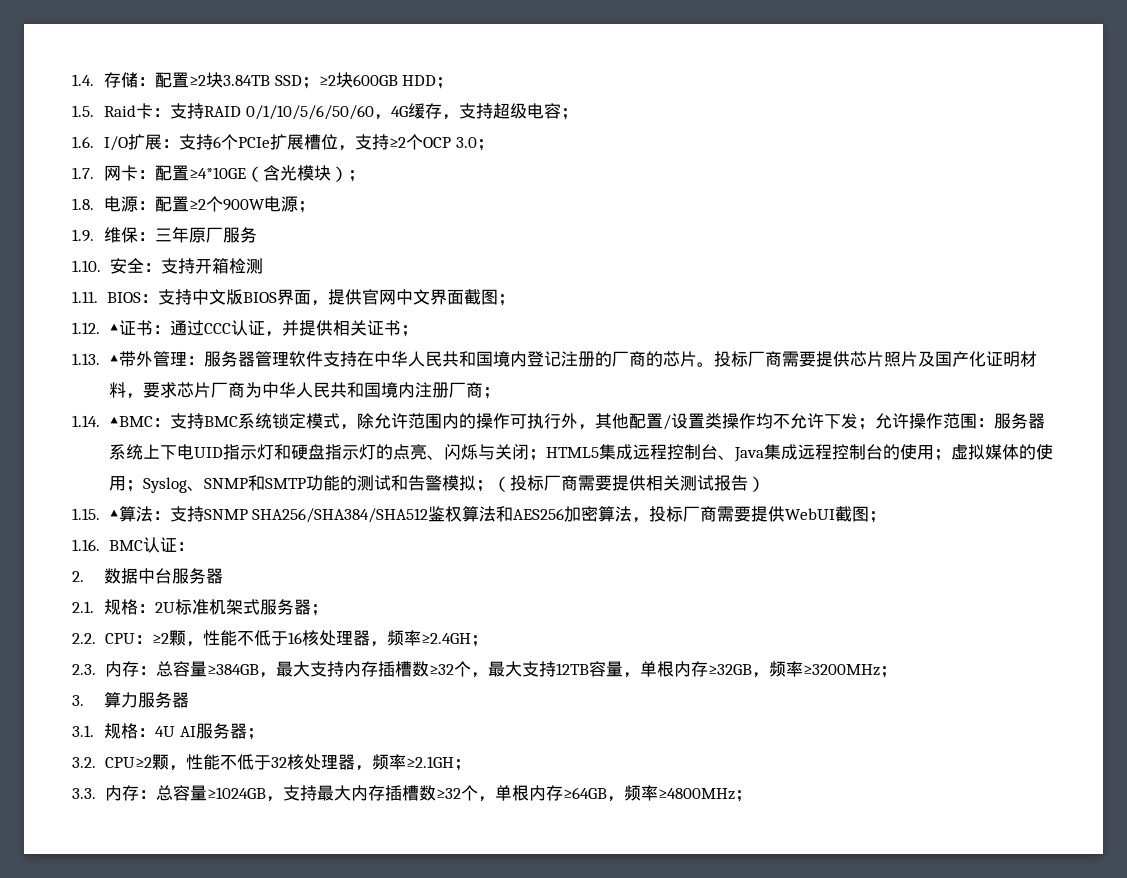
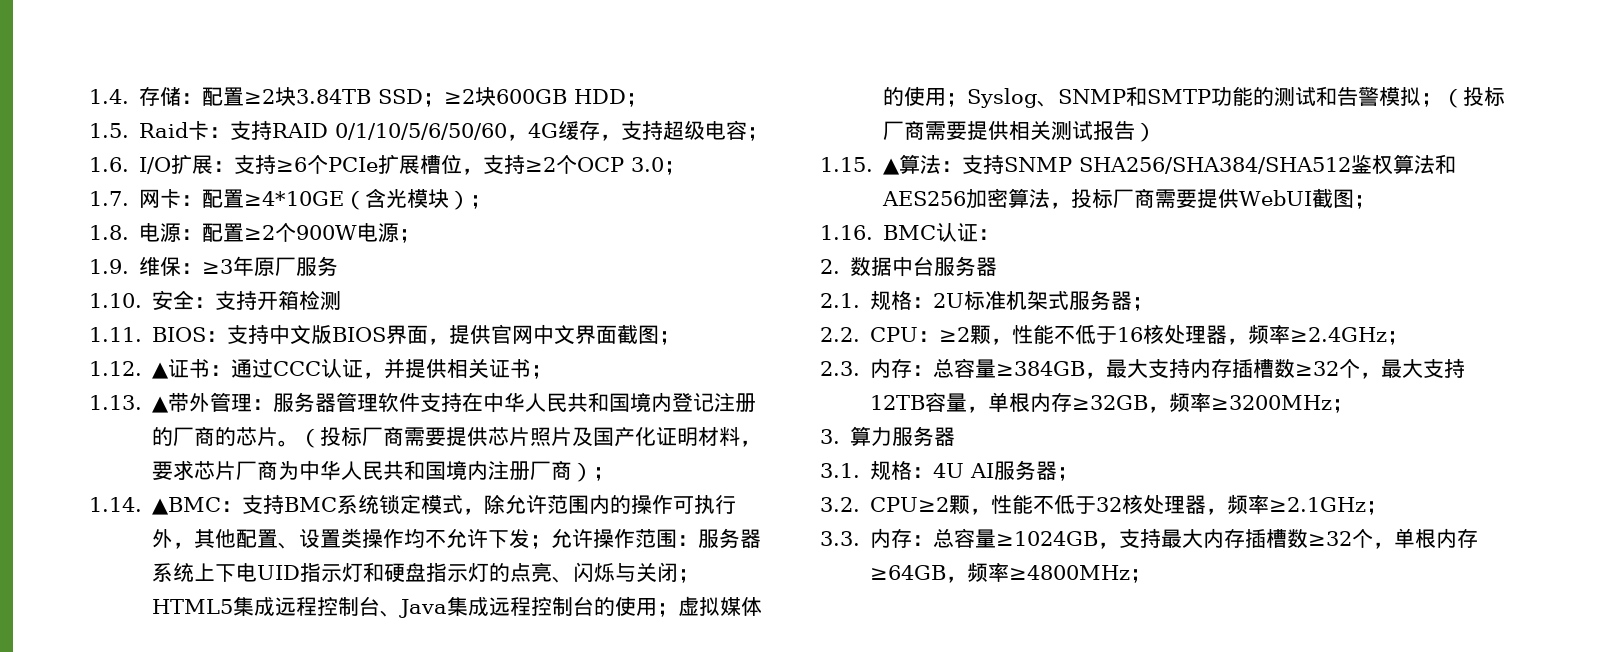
[212,136,221,148] 6 -> [276,157,308,172] ≥6
[154,228,172,242] 三 -> [202,259,234,274] ≥3
(714, 364) none -> [299,428,321,448] （
(483, 390) none -> [572,462,594,482] ）
[662,415,671,430] / -> [278,542,300,549] 、
[420,633,471,644] ≥2.4GH -> [1290,327,1388,342] ≥2.4GHz
[405,756,454,768] ≥2.1GH -> [1269,497,1367,512] ≥2.1GHz

